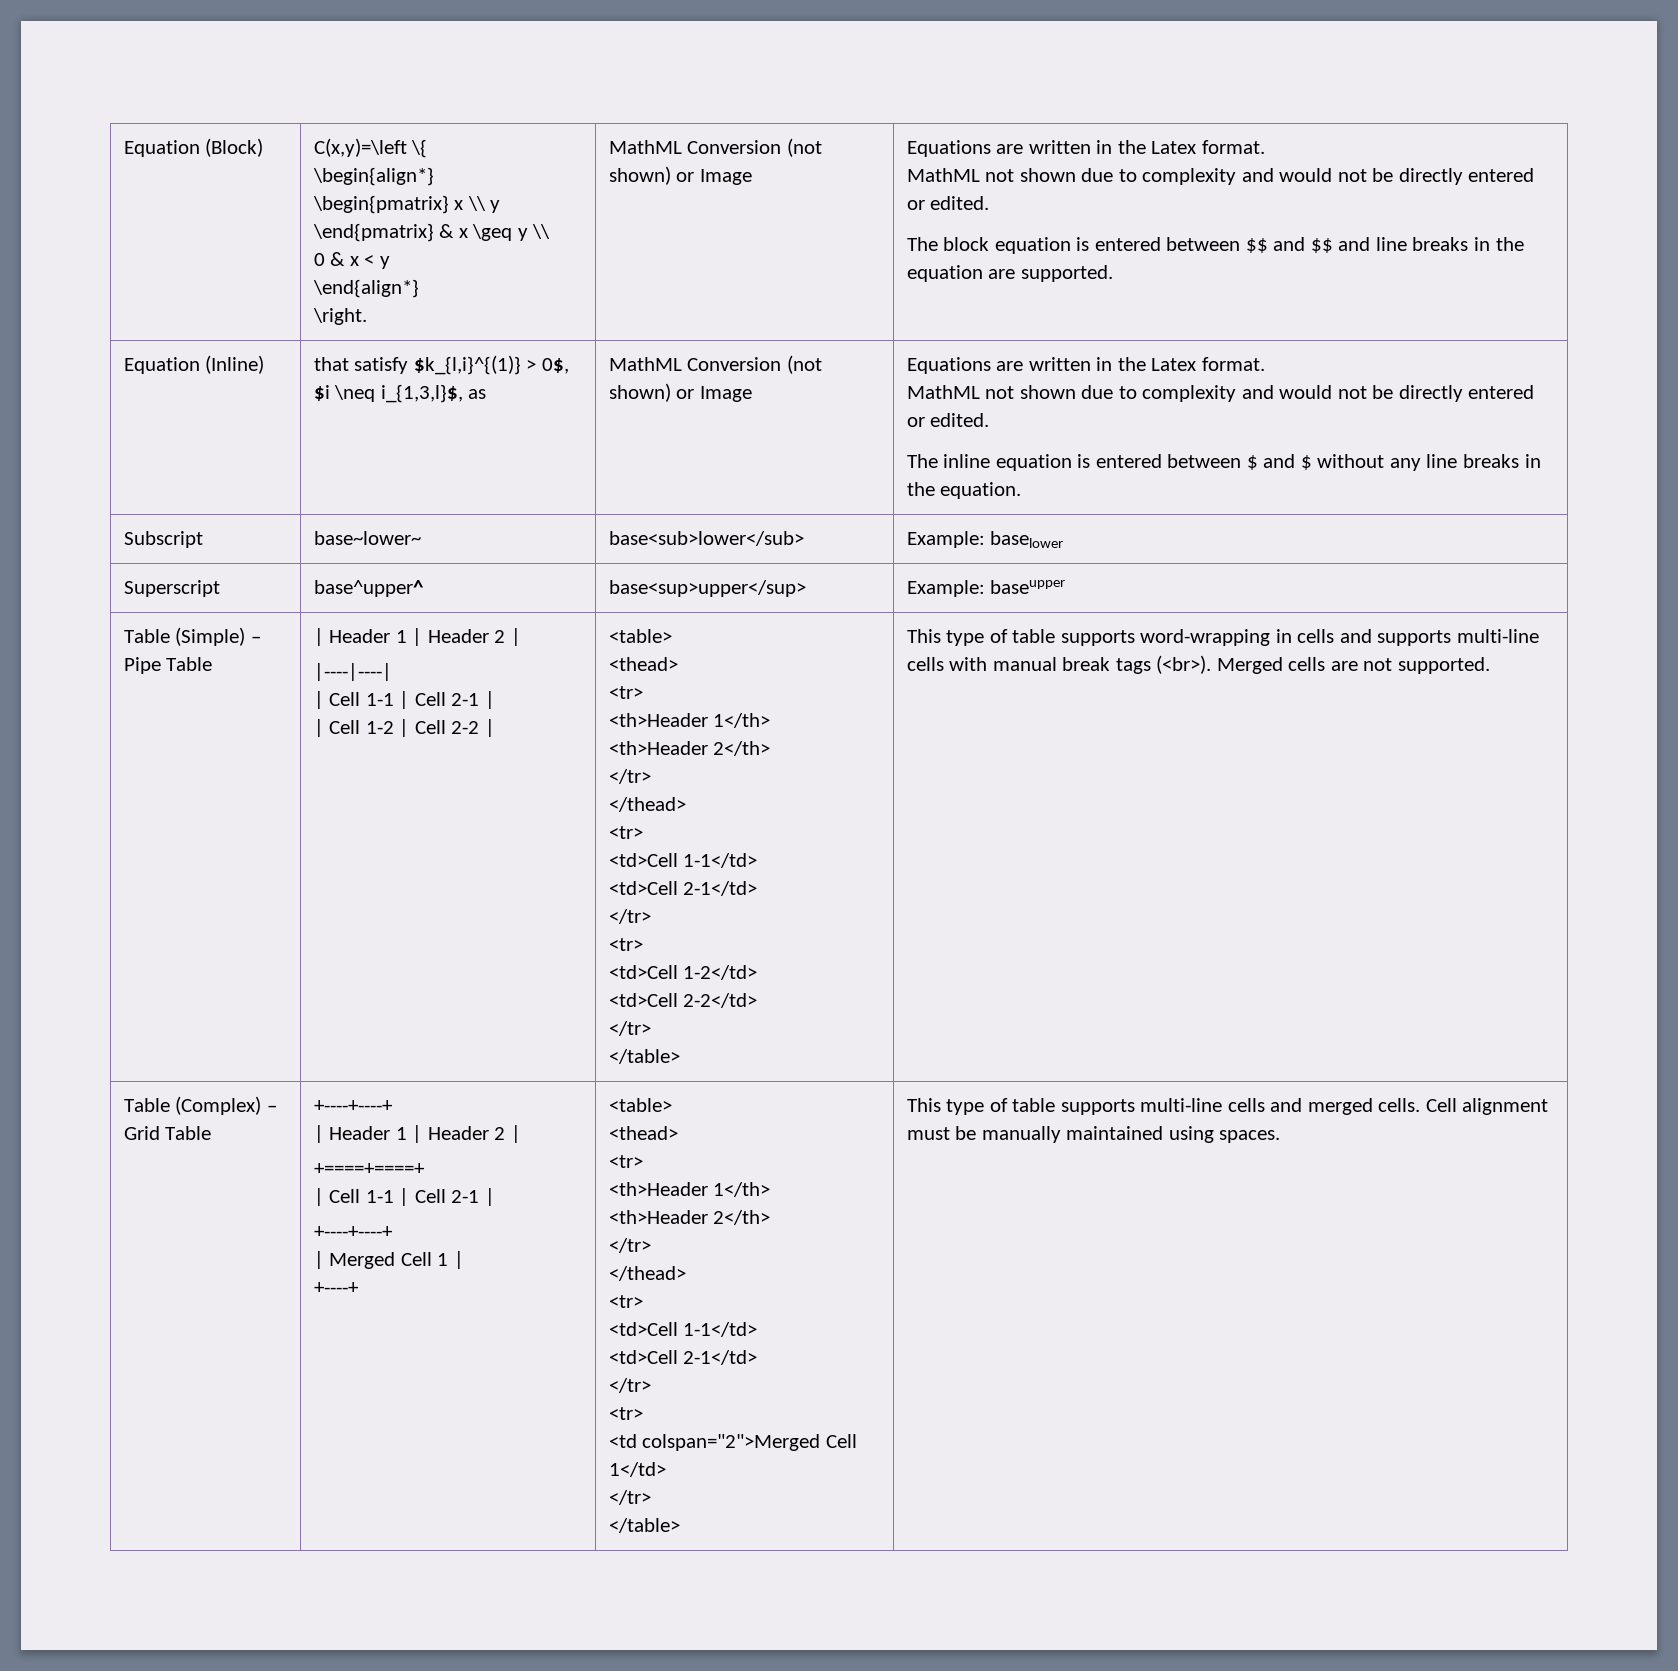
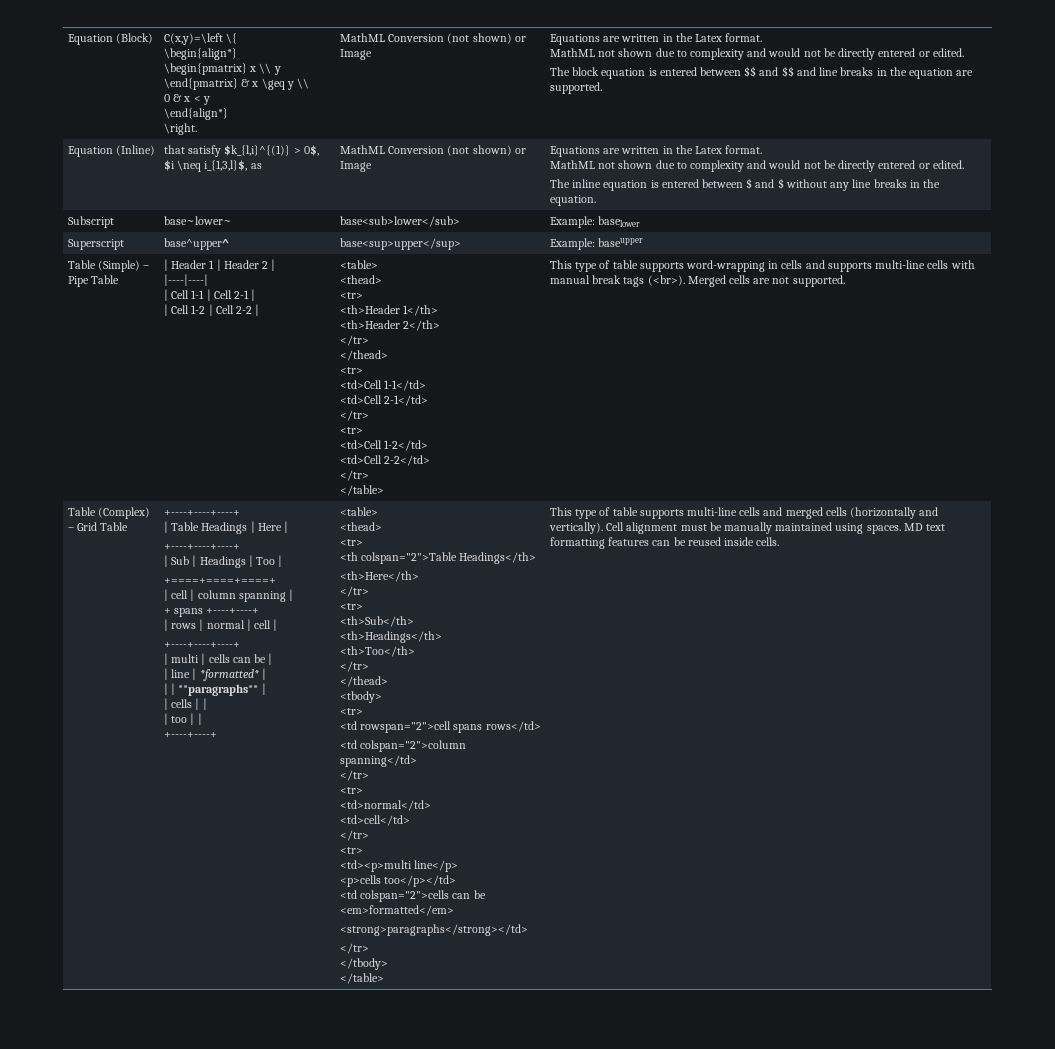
[313,1100,392,1112] [313,1125,521,1143] [313,1163,424,1175] [313,1188,495,1206] [313,1226,392,1238] [313,1251,464,1269] [313,1282,358,1294] [608,1098,672,1112] [608,1126,678,1140] [608,1155,643,1168] [608,1182,771,1197] [608,1210,771,1225] [608,1238,651,1253] [608,1266,686,1281] [608,1295,643,1308] [608,1322,758,1337] [608,1350,758,1365] [608,1378,651,1393] [608,1407,643,1420] [608,1434,857,1451] [608,1462,666,1477] [608,1490,651,1505] +----+----+ // | Header 1 | Header 2 | // +====+====+ // | Cell 1-1 | Cell 2-1 | // +----+----+ // | Merged Cell 1 | // +----+ | <table> // <thead> // <tr> // <th>Header 1</th> // <th>Header 2</th> // </tr> // </thead> // <tr> // <td>Cell 1-1</td> // <td>Cell 2-1</td> // </tr> // <tr> // <td colspan="2">Merged Cell 1</td> // </tr> -> [163,510,240,516] [163,521,289,534] [163,544,240,550] [163,555,283,568] [163,578,276,584] [163,589,294,602] [163,608,260,617] [163,619,278,631] [163,642,240,648] [163,653,273,665] [163,668,266,681] [163,683,266,696] [163,698,207,710] [163,713,202,725] [163,732,217,738] [339,507,378,516] [339,522,382,531] [339,539,363,546] [339,552,537,564] [339,571,419,582] [339,586,369,597] [339,603,363,610] [339,616,414,627] [339,631,442,643] [339,646,415,657] [339,661,369,672] [339,676,388,687] [339,691,382,703] [339,708,363,715] [339,721,541,733] [339,740,467,752] [339,755,417,767] [339,770,369,781] [339,787,363,794] [339,800,431,811] [339,815,410,826] [339,830,369,841] [339,847,363,854] [339,860,459,872] [339,875,457,887] [339,890,486,902] [339,905,454,916] [339,924,528,936] [339,943,369,954] [339,958,388,970] +----+----+----+ // | Table Headings | Here | // +----+----+----+ // | Sub | Headings | Too | // +====+====+====+ // | cell | column spanning | // + spans +----+----+ // | rows | normal | cell | // +----+----+----+ // | multi | cells can be | // | line | *formatted* | // | | **paragraphs** | // | cells | | // | too | | // +----+----+ | <table> // <thead> // <tr> // <th colspan="2">Table Headings</th> // <th>Here</th> // </tr> // <tr> // <th>Sub</th> // <th>Headings</th> // <th>Too</th> // </tr> // </thead> // <tbody> // <tr> // <td rowspan="2">cell spans rows</td> // <td colspan="2">column spanning</td> // </tr> // <tr> // <td>normal</td> // <td>cell</td> // </tr> // <tr> // <td><p>multi line</p> // <p>cells too</p></td> // <td colspan="2">cells can be <em>formatted</em> // <strong>paragraphs</strong></td> // </tr> // </tbody>
[1378,1098,1421,1112] cells. -> [825,507,939,519] [548,522,603,534] cells (horizontally and vertically).
(1281, 1136) none -> [903,523,946,531] [549,537,780,549] MD text formatting features can be reused inside cells.

